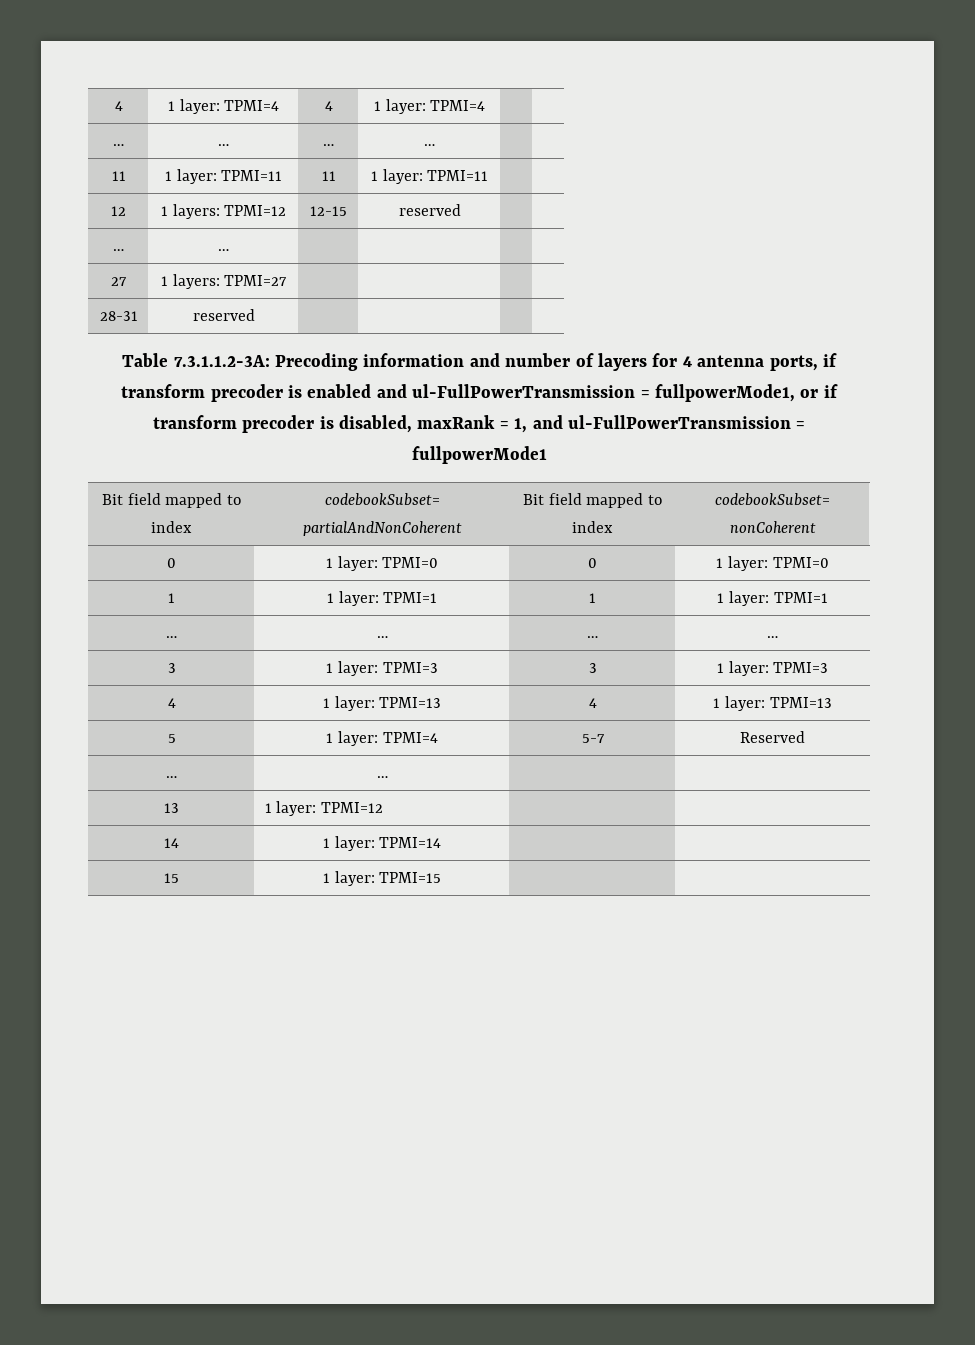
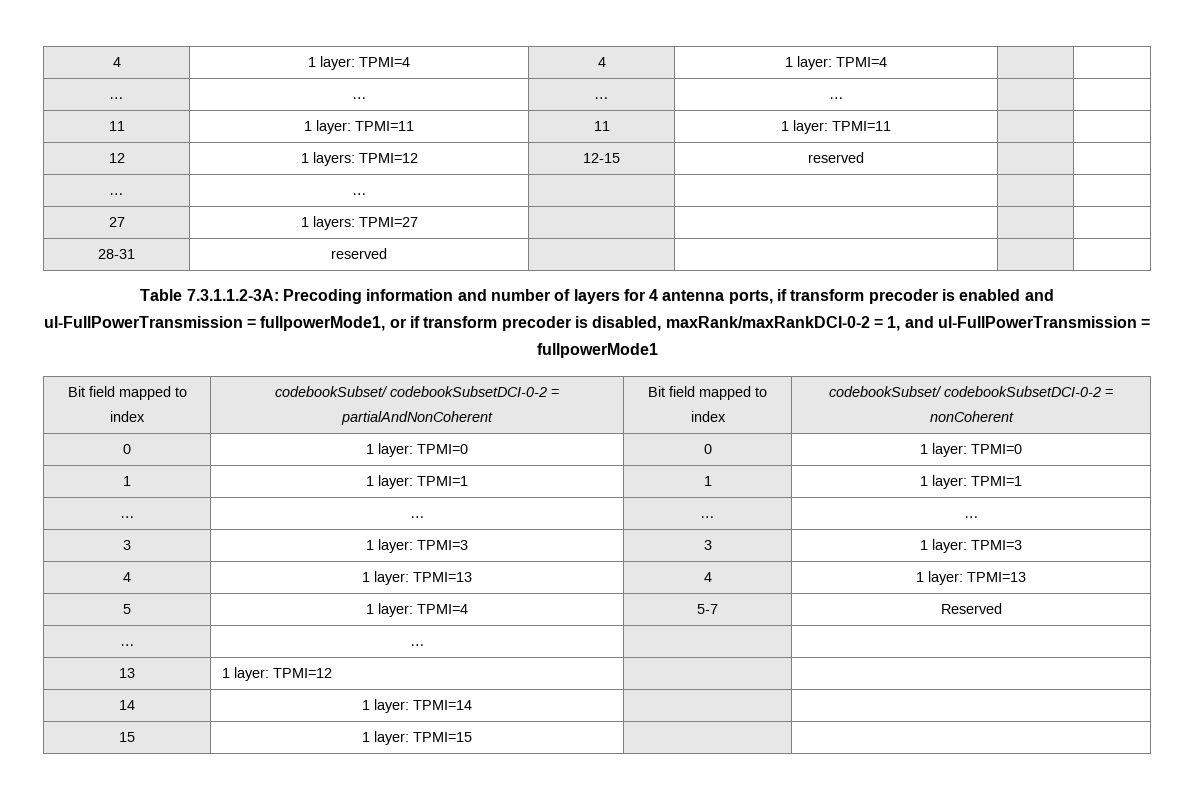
[417,415,496,429] maxRank -> [665,316,870,328] maxRank/maxRankDCI-0-2
[324,493,440,506] codebookSubset= -> [275,386,559,397] codebookSubset/ codebookSubsetDCI-0-2 =
[715,493,831,506] codebookSubset= -> [829,386,1113,397] codebookSubset/ codebookSubsetDCI-0-2 =

